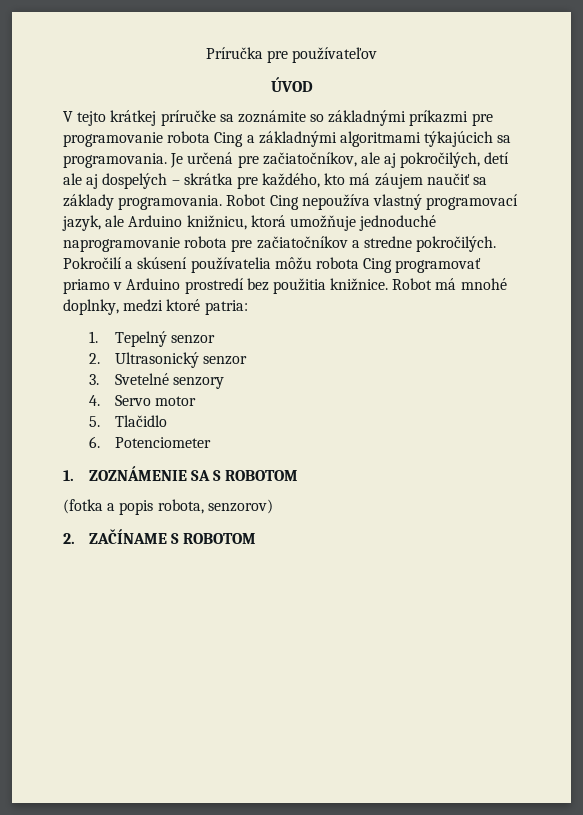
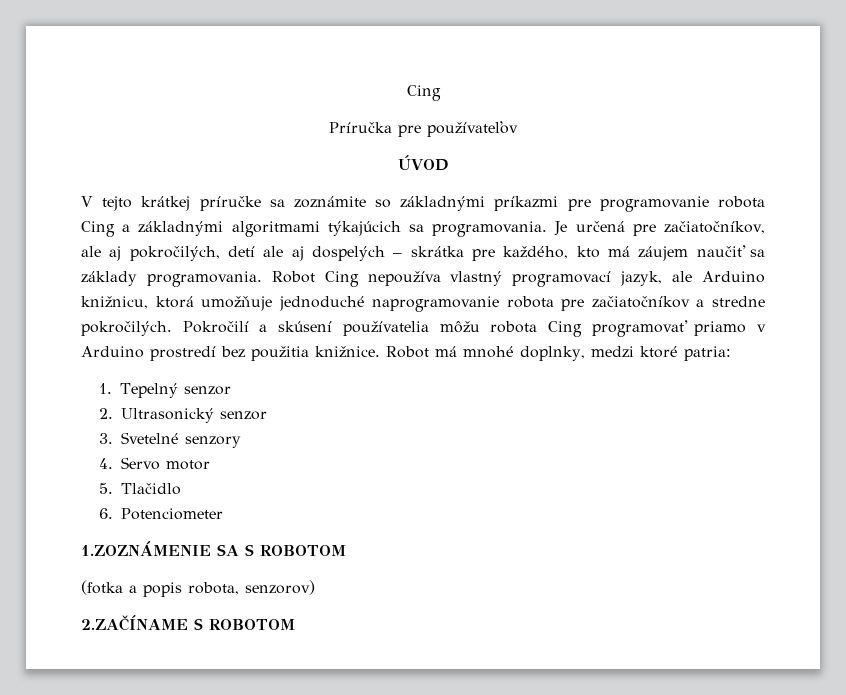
(205, 53) none -> [406,85,441,101] Cing //
[63,466,187,481] 1. ZOZNÁMENIE -> [81,541,211,556] 1.ZOZNÁMENIE
[63,529,167,544] 2. ZAČÍNAME -> [81,615,188,631] 2.ZAČÍNAME

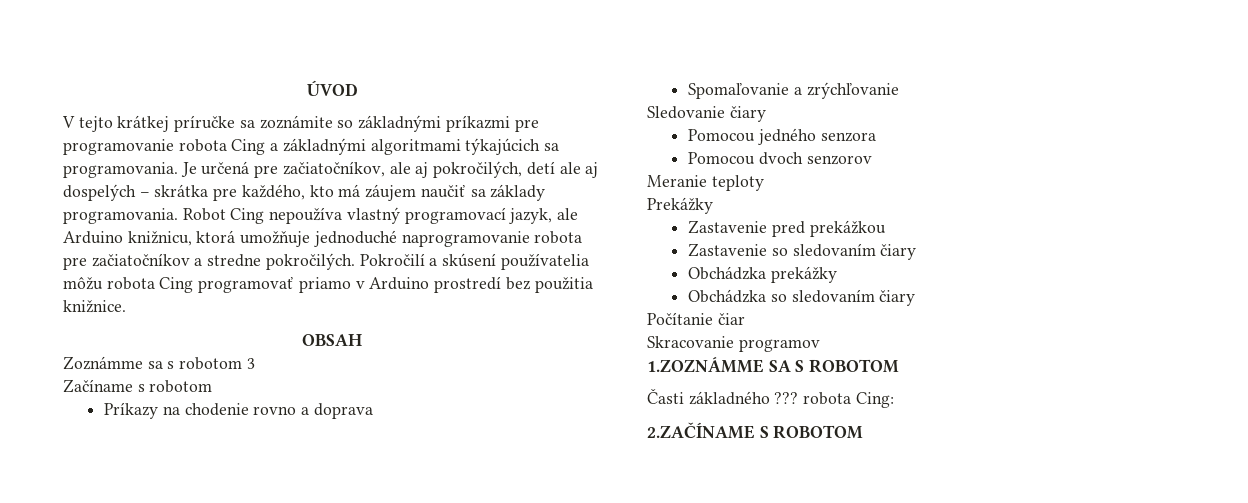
[406,85,441,101] [329,121,518,137] Cing // Príručka pre používateľov // -> (306, 88) none
[386,346,731,361] [99,383,232,398] [99,408,268,423] [99,432,242,448] [99,457,211,470] [99,483,182,495] [99,508,224,520] [81,541,346,556] [81,580,315,597] Robot má mnohé doplnky, medzi ktoré patria: // 1. Tepelný senzor // 2. Ultrasonický senzor // 3. Svetelné senzory // 4. Servo motor // 5. Tlačidlo // 6. Potenciometer // 1.ZOZNÁMENIE SA S ROBOTOM // (fotka a popis robota, senzorov) -> [302,334,362,346] [63,356,255,370] [63,379,213,393] [104,402,373,419] [688,82,899,99] [647,106,766,122] [688,128,876,145] [688,152,872,165] [647,175,764,191] [647,197,713,214] [688,220,886,237] [688,243,917,260] [688,266,837,283] [688,289,916,306] [647,312,745,325] [647,336,820,352] [647,356,900,373] [647,389,894,408] // OBSAH // Zoznámme sa s robotom 3 // Začíname s robotom // Príkazy na chodenie rovno a doprava // Spomaľovanie a zrýchľovanie // Sledovanie čiary // Pomocou jedného senzora // Pomocou dvoch senzorov // Meranie teploty // Prekážky // Zastavenie pred prekážkou // Zastavenie so sledovaním čiary // Obchádzka prekážky // Obchádzka so sledovaním čiary // Počítanie čiar // Skracovanie programov // 1.ZOZNÁMME SA S ROBOTOM // Časti základného ??? robota Cing:

